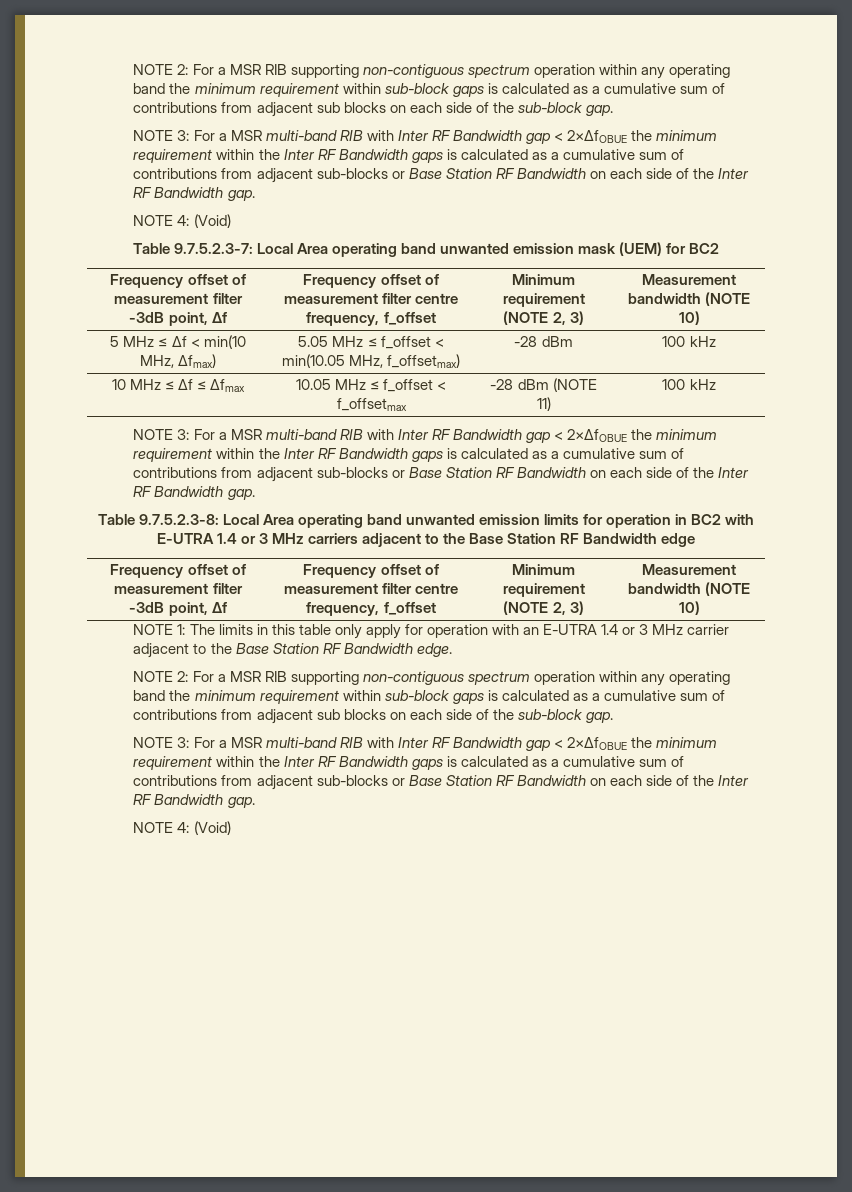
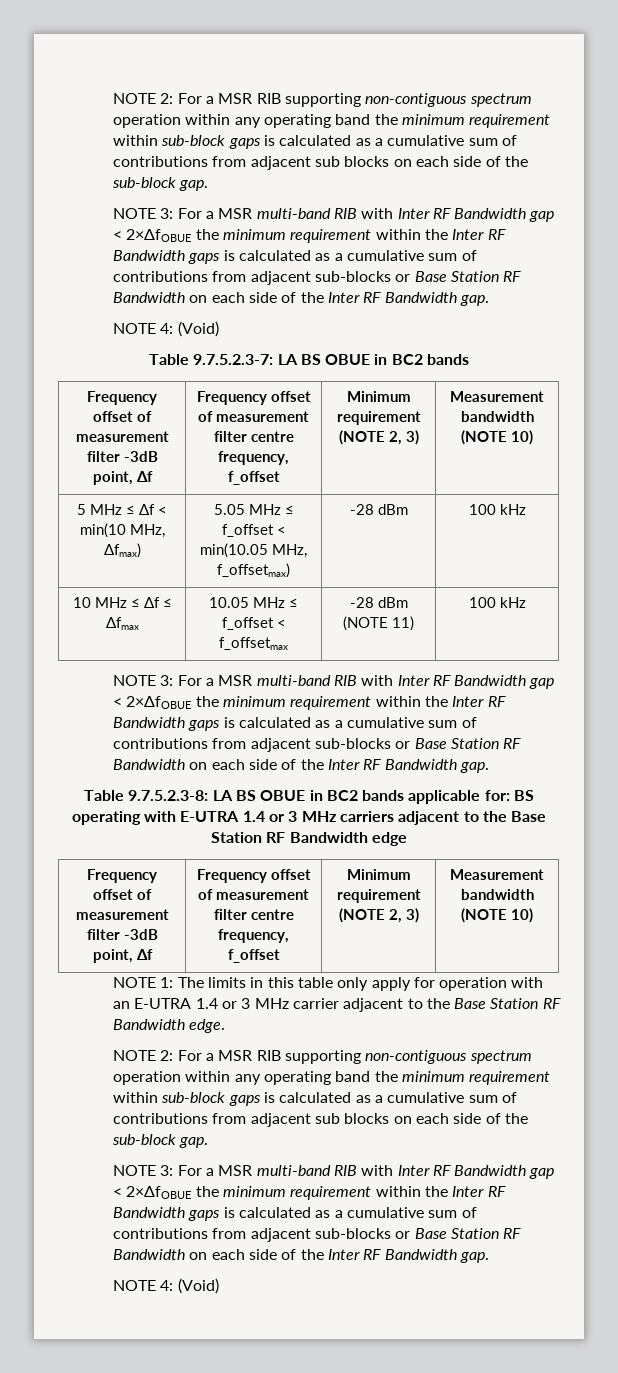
[256,242,720,257] Local Area operating band unwanted emission mask (UEM) for BC2 -> [277,354,470,365] LA BS OBUE in BC2 bands
[222,514,722,528] Local Area operating band unwanted emission limits for operation in BC2 -> [212,790,535,804] [71,811,141,825] LA BS OBUE in BC2 bands applicable for: BS operating

